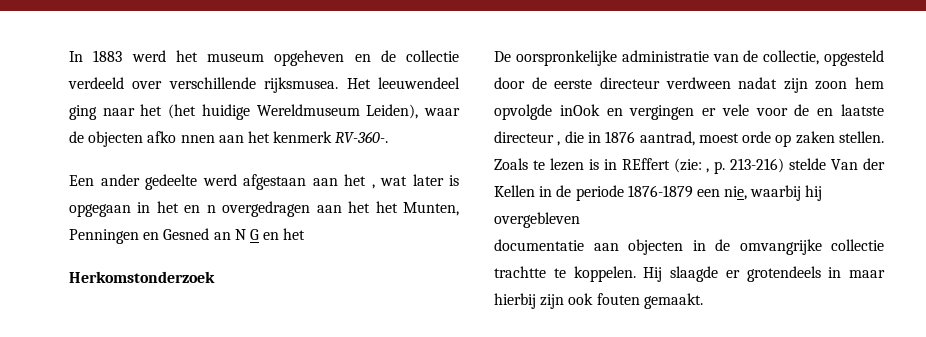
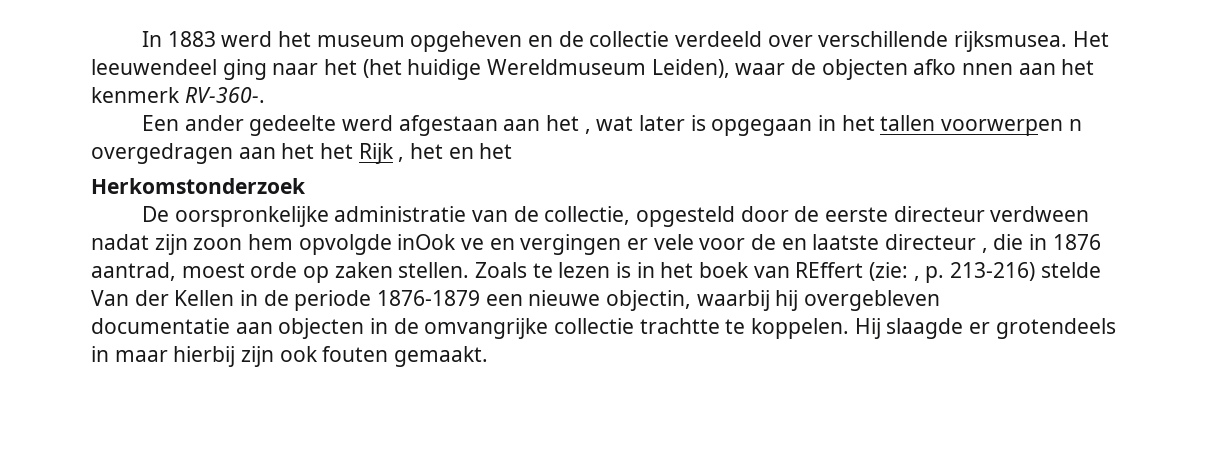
[184,205,201,213] en -> [880,115,1064,136] tallen voorwerpen
[403,202,460,216] [69,228,259,244] Munten, Penningen en Gesned an N G -> [358,143,444,164] Rijk , het
(600, 110) none -> [461,238,485,250] ve
(617, 164) none -> [660,262,790,278] het boek van
[724,186,748,200] nie, -> [528,290,692,311] nieuwe objectin,

